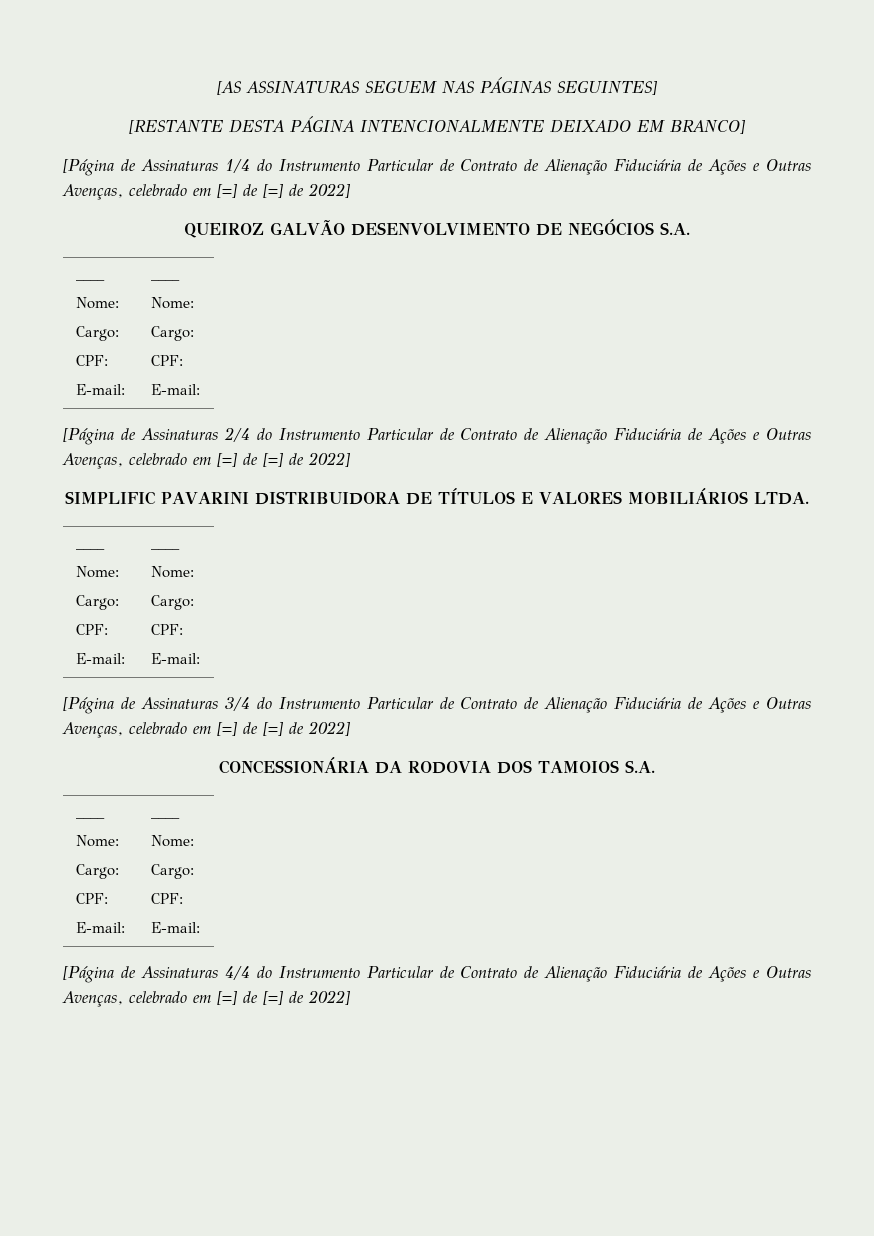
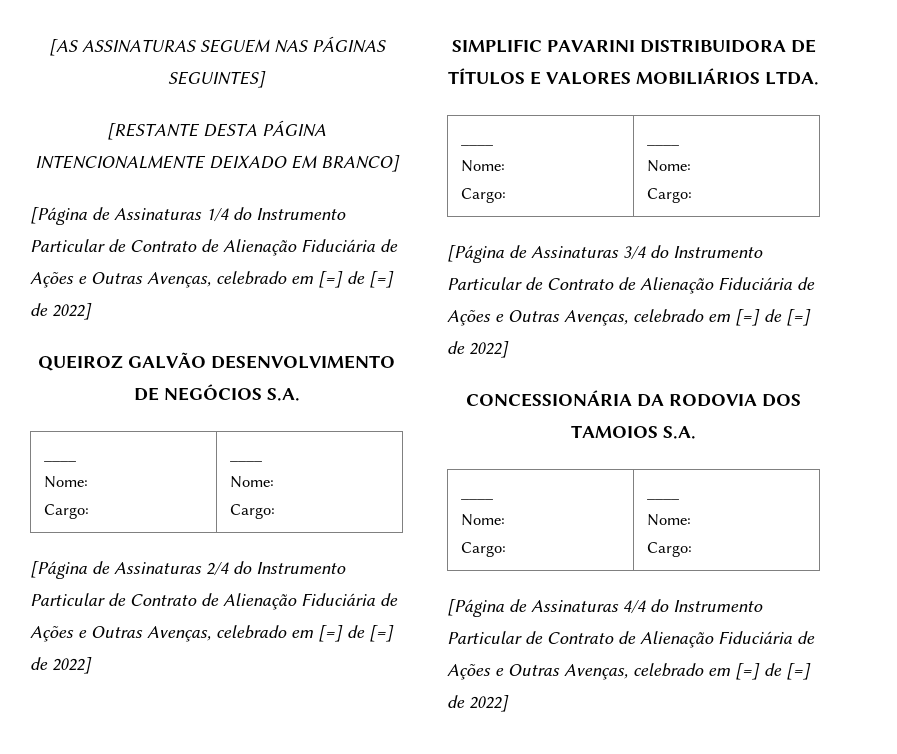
[75,355,108,366] [75,384,125,395] [150,279,180,281] [150,297,194,309] [150,326,194,341] [150,355,183,366] [150,384,200,395] // CPF: // E-mail: | ____ // Nome: // Cargo: // CPF: // E-mail: -> [229,459,262,462] [229,476,274,488] [229,504,275,519] | ____ // Nome: // Cargo:
[75,624,108,635] [75,653,125,664] [150,548,180,550] [150,566,194,578] [150,595,194,610] [150,624,183,635] [150,653,200,664] // CPF: // E-mail: | ____ // Nome: // Cargo: // CPF: // E-mail: -> [646,143,679,146] [646,160,691,172] [646,188,692,203] | ____ // Nome: // Cargo:
[75,893,108,904] [75,922,125,933] [150,817,180,819] [150,835,194,847] [150,864,194,879] [150,893,183,904] [150,922,200,933] // CPF: // E-mail: | ____ // Nome: // Cargo: // CPF: // E-mail: -> [646,497,679,500] [646,514,691,526] [646,542,692,557] | ____ // Nome: // Cargo:

